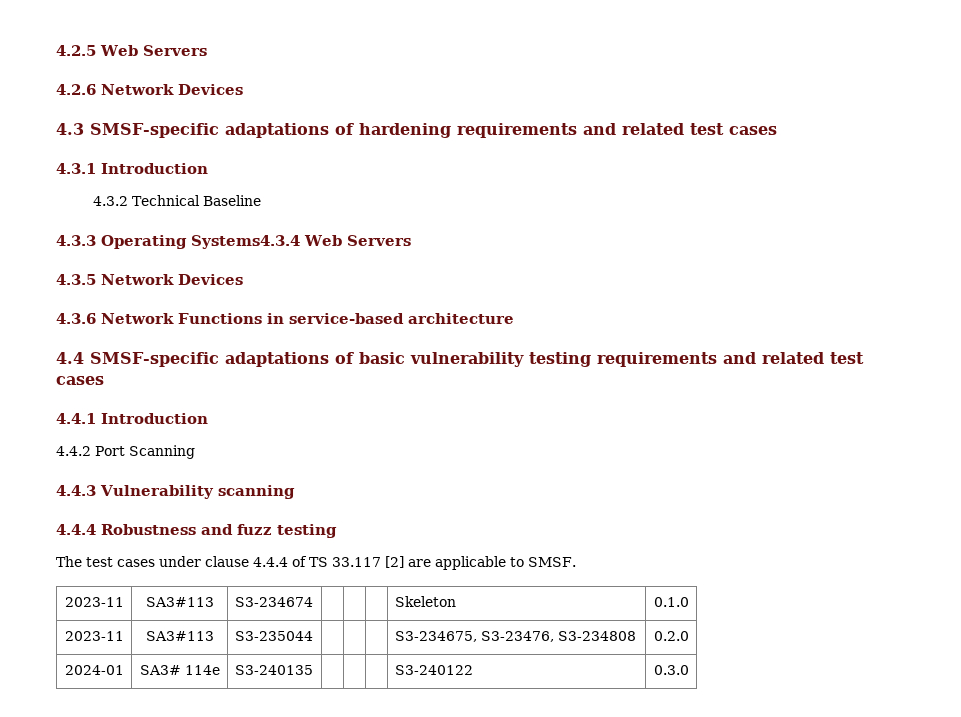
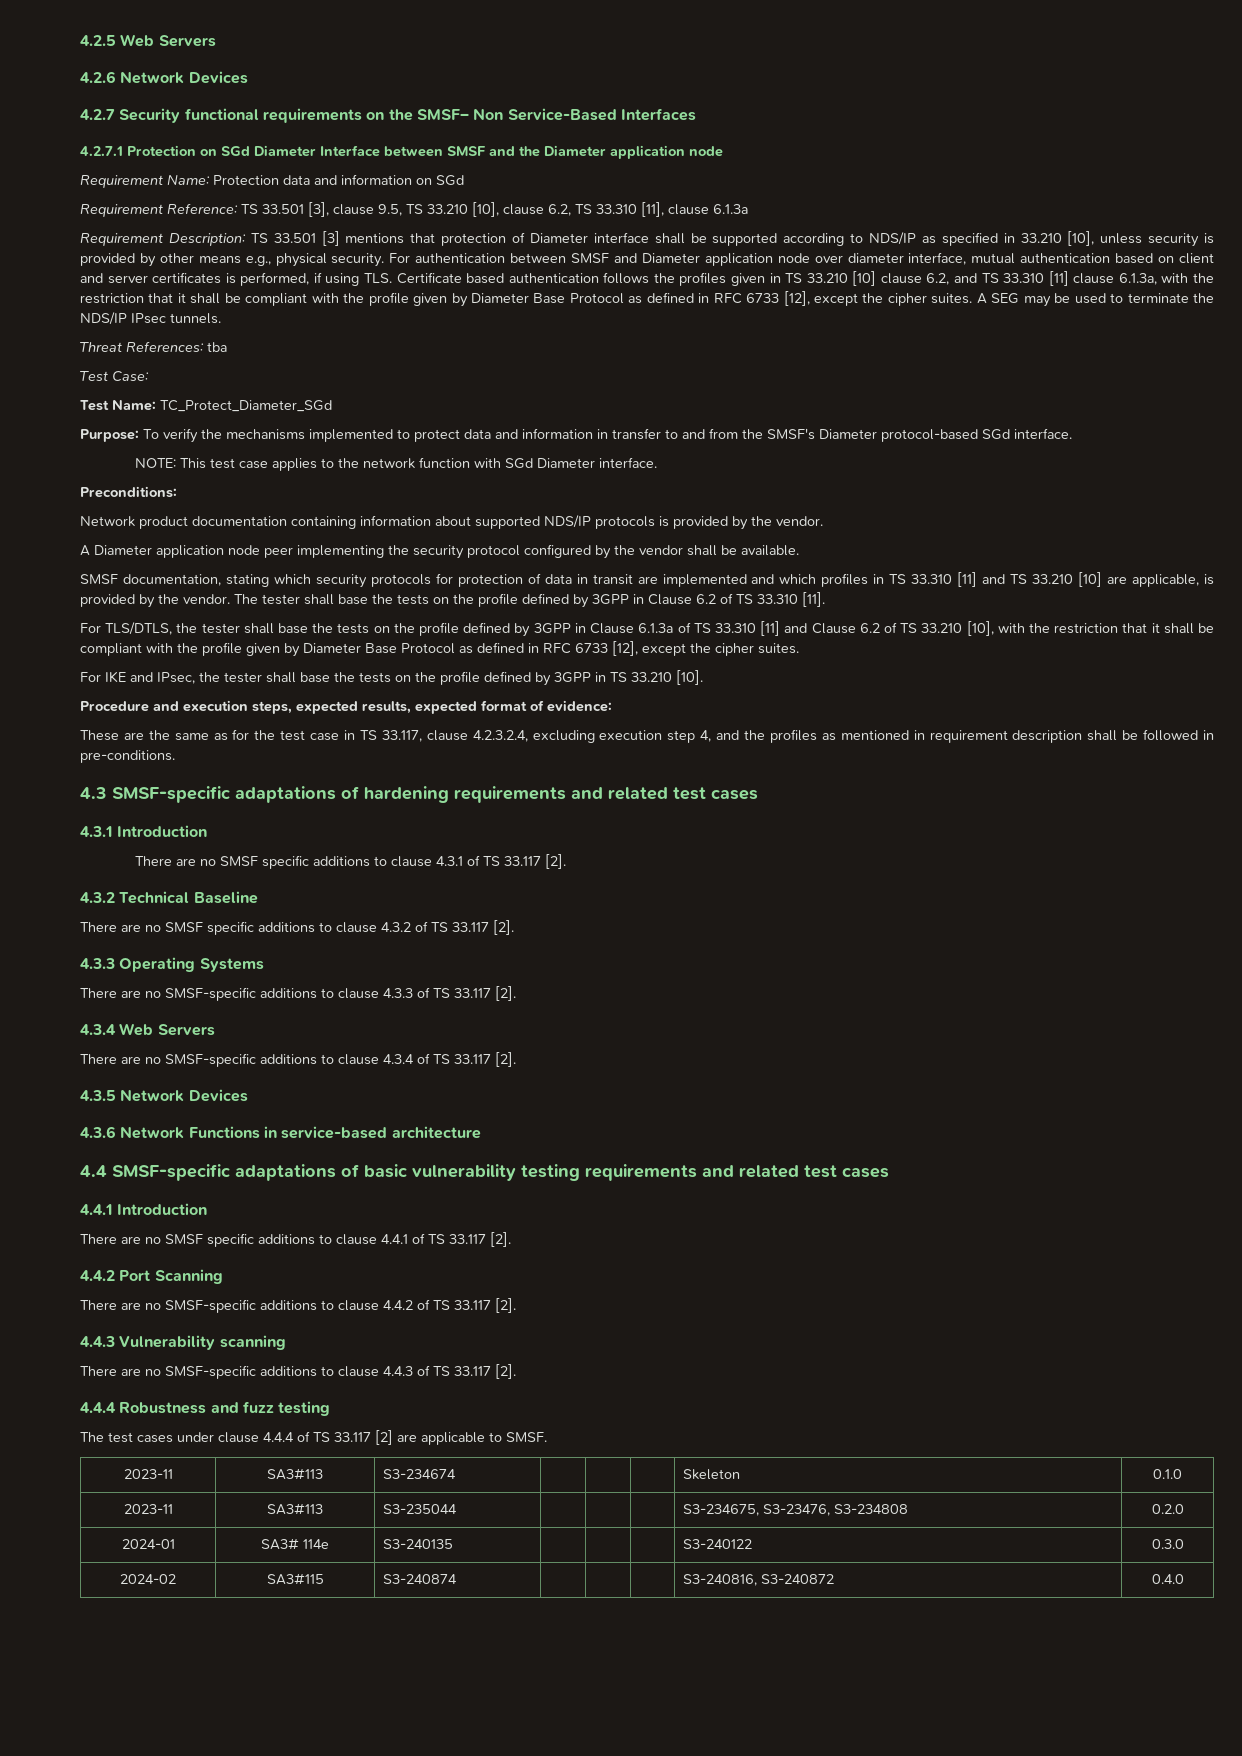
(243, 89) none -> [80,108,696,123] [80,145,723,159] [80,174,464,188] [80,202,748,217] [80,231,1214,247] [80,252,1214,267] [80,271,1214,286] [80,291,1215,307] [80,312,221,325] [80,341,227,352] [80,371,149,381] [80,400,332,412] [80,428,1072,443] [134,457,657,471] [80,486,177,498] [80,515,823,530] [80,544,799,559] [80,572,1214,588] [80,592,825,608] [80,621,1215,637] [80,641,799,657] [80,670,703,686] [80,700,612,714] [80,729,1214,743] [80,750,175,763] // 4.2.7 Security functional requirements on the SMSF– Non Service-Based Interfaces // 4.2.7.1 Protection on SGd Diameter Interface between SMSF and the Diameter application node // Requirement Name: Protection data and information on SGd // Requirement Reference: TS 33.501 [3], clause 9.5, TS 33.210 [10], clause 6.2, TS 33.310 [11], clause 6.1.3a // Requirement Description: TS 33.501 [3] mentions that protection of Diameter interface shall be supported according to NDS/IP as specified in 33.210 [10], unless security is provided by other means e.g., physical security. For authentication between SMSF and Diameter application node over diameter interface, mutual authentication based on client and server certificates is performed, if using TLS. Certificate based authentication follows the profiles given in TS 33.210 [10] clause 6.2, and TS 33.310 [11] clause 6.1.3a, with the restriction that it shall be compliant with the profile given by Diameter Base Protocol as defined in RFC 6733 [12], except the cipher suites. A SEG may be used to terminate the NDS/IP IPsec tunnels. // Threat References: tba // Test Case: // Test Name: TC_Protect_Diameter_SGd // Purpose: To verify the mechanisms implemented to protect data and information in transfer to and from the SMSF's Diameter protocol-based SGd interface. // NOTE: This test case applies to the network function with SGd Diameter interface. // Preconditions: // Network product documentation containing information about supported NDS/IP protocols is provided by the vendor. // A Diameter application node peer implementing the security protocol configured by the vendor shall be available. // SMSF documentation, stating which security protocols for protection of data in transit are implemented and which profiles in TS 33.310 [11] and TS 33.210 [10] are applicable, is provided by the vendor. The tester shall base the tests on the profile defined by 3GPP in Clause 6.2 of TS 33.310 [11]. // For TLS/DTLS, the tester shall base the tests on the profile defined by 3GPP in Clause 6.1.3a of TS 33.310 [11] and Clause 6.2 of TS 33.210 [10], with the restriction that it shall be compliant with the profile given by Diameter Base Protocol as defined in RFC 6733 [12], except the cipher suites. // For IKE and IPsec, the tester shall base the tests on the profile defined by 3GPP in TS 33.210 [10]. // Procedure and execution steps, expected results, expected format of evidence: // These are the same as for the test case in TS 33.117, clause 4.2.3.2.4, excluding execution step 4, and the profiles as mentioned in requirement description shall be followed in pre-conditions.
[93,195,262,206] [56,235,411,249] 4.3.2 Technical Baseline // 4.3.3 Operating Systems4.3.4 Web Servers -> [134,854,566,869] [80,891,258,904] [80,920,514,935] [80,957,264,972] [80,986,516,1001] [80,1023,215,1036] [80,1052,516,1067] There are no SMSF specific additions to clause 4.3.1 of TS 33.117 [2]. // 4.3.2 Technical Baseline // There are no SMSF specific additions to clause 4.3.2 of TS 33.117 [2]. // 4.3.3 Operating Systems // There are no SMSF-specific additions to clause 4.3.3 of TS 33.117 [2]. // 4.3.4 Web Servers // There are no SMSF-specific additions to clause 4.3.4 of TS 33.117 [2].
[56,445,195,459] [56,485,295,499] 4.4.2 Port Scanning // 4.4.3 Vulnerability scanning -> [80,1232,511,1247] [80,1269,223,1284] [80,1298,516,1313] [80,1335,286,1350] [80,1364,516,1379] There are no SMSF specific additions to clause 4.4.1 of TS 33.117 [2]. // 4.4.2 Port Scanning // There are no SMSF-specific additions to clause 4.4.2 of TS 33.117 [2]. // 4.4.3 Vulnerability scanning // There are no SMSF-specific additions to clause 4.4.3 of TS 33.117 [2].
(689, 670) none -> [120,1574,176,1584] [266,1573,324,1585] [382,1574,457,1584] [682,1574,834,1586] [1151,1574,1184,1584] // 2024-02 | SA3#115 | S3-240874 | | | | S3-240816, S3-240872 | 0.4.0

